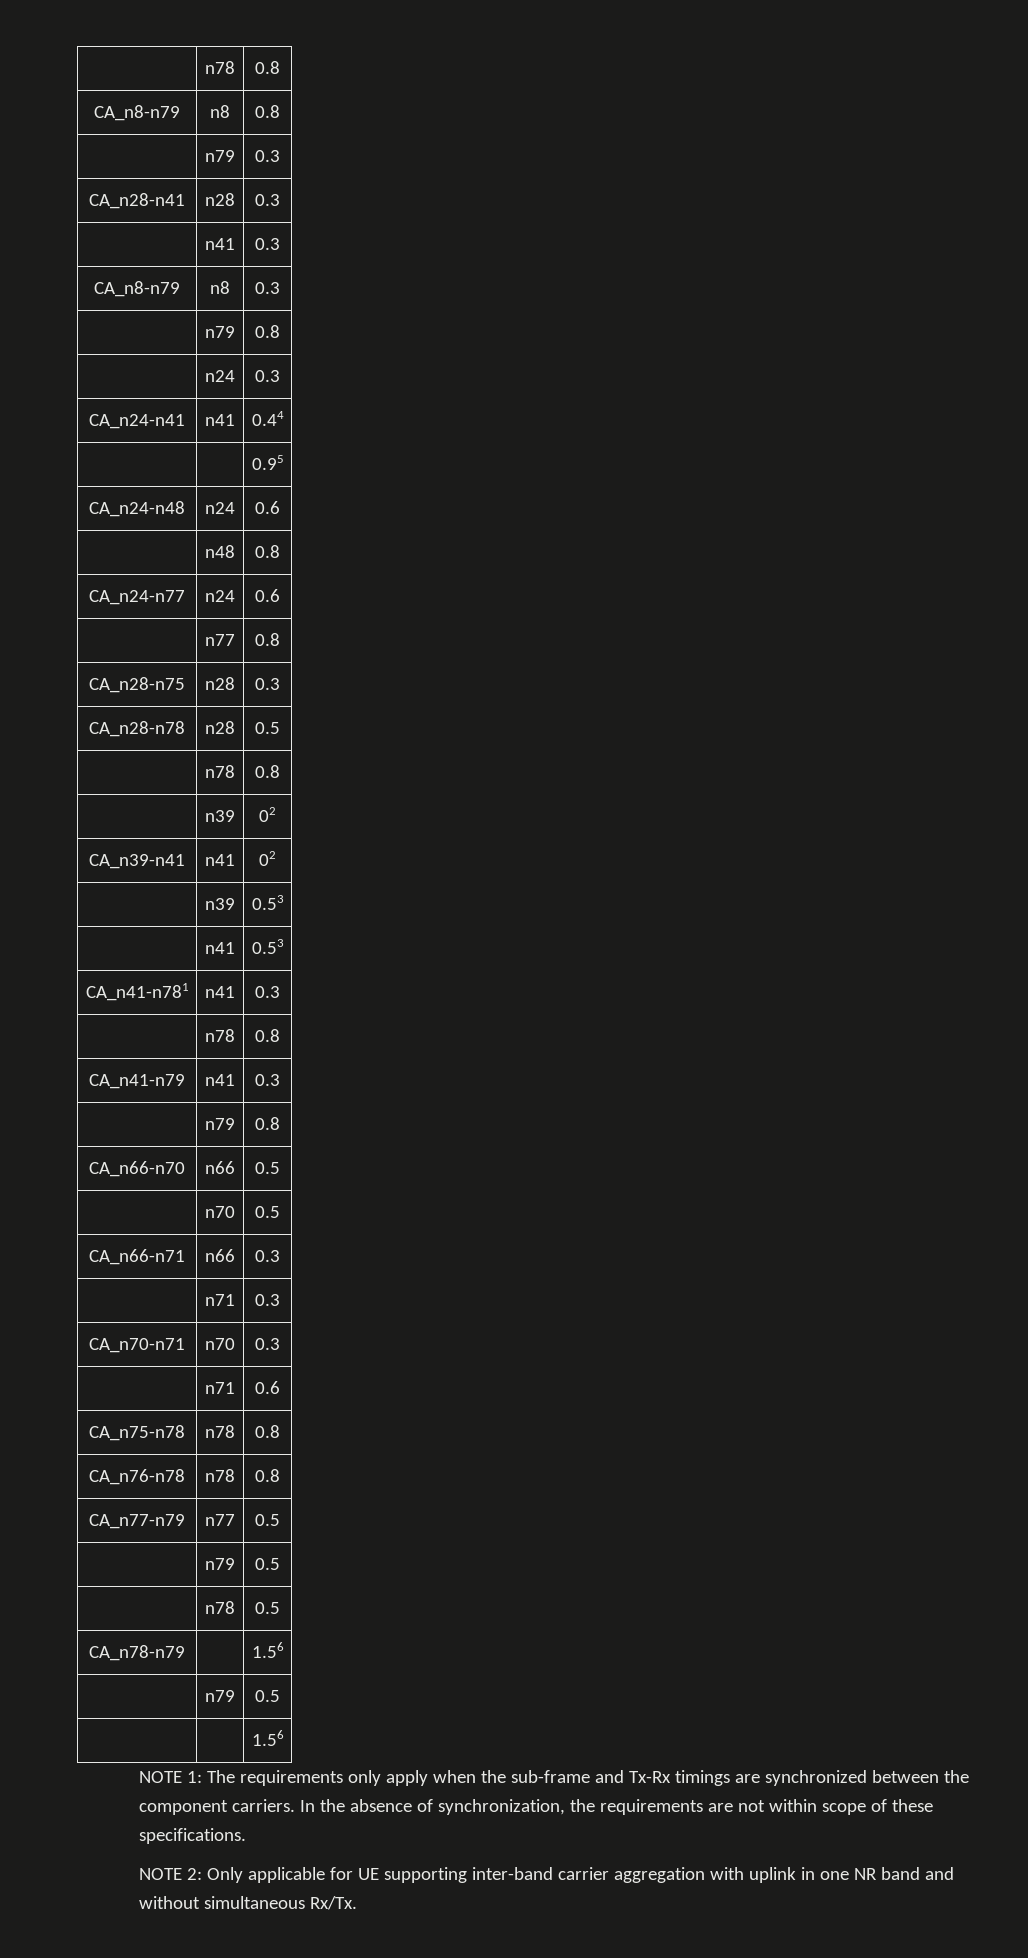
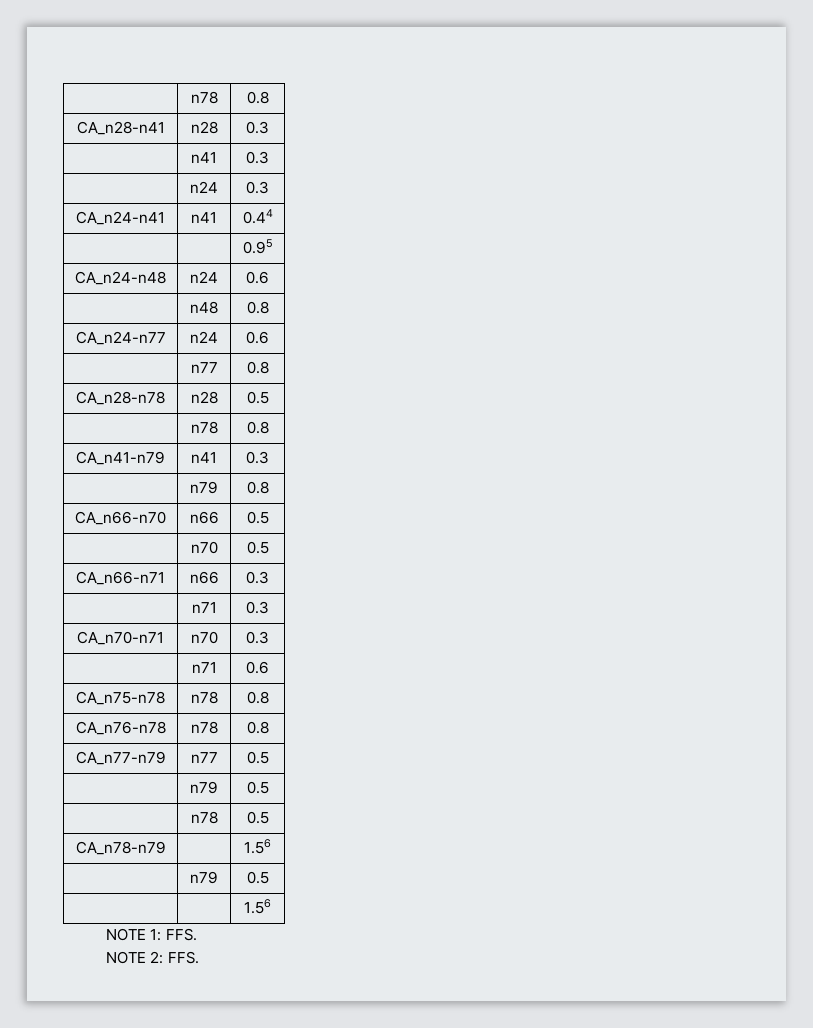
[205,61,235,74] [255,61,280,74] [94,105,180,121] [210,105,230,118] [255,105,280,118] [205,150,235,162] [255,150,280,162] | n78 | 0.8 // CA_n8-n79 | n8 | 0.8 // | n79 | 0.3 -> [190,91,218,104] [246,91,269,104] | n78 | 0.8
[94,281,180,297] [210,281,230,294] [255,282,280,294] [205,326,235,338] [255,325,280,338] // CA_n8-n79 | n8 | 0.3 // | n79 | 0.8 -> (269, 157) none
[89,677,185,693] [205,677,235,690] [255,678,280,690] // CA_n28-n75 | n28 | 0.3 -> (269, 367) none
[205,810,235,822] [259,807,276,822] [89,854,185,869] [205,854,235,866] [259,851,276,866] [205,898,235,910] [251,895,284,910] [205,942,235,954] [251,939,284,954] [85,983,189,1001] [205,986,235,998] [255,986,280,998] [205,1029,235,1042] [255,1029,280,1042] // | n39 | 02 // CA_n39-n41 | n41 | 02 // | n39 | 0.53 // | n41 | 0.53 // CA_n41-n781 | n41 | 0.3 // | n78 | 0.8 -> (269, 427) none
[207,1770,970,1786] [139,1799,934,1815] [139,1828,247,1844] [139,1867,955,1883] [139,1896,358,1910] The requirements only apply when the sub-frame and Tx-Rx timings are synchronized between the component carriers. In the absence of synchronization, the requirements are not within scope of these specifications. // NOTE 2: Only applicable for UE supporting inter-band carrier aggregation with uplink in one NR band and without simultaneous Rx/Tx. -> [165,928,197,941] [106,951,199,964] FFS. // NOTE 2: FFS.

